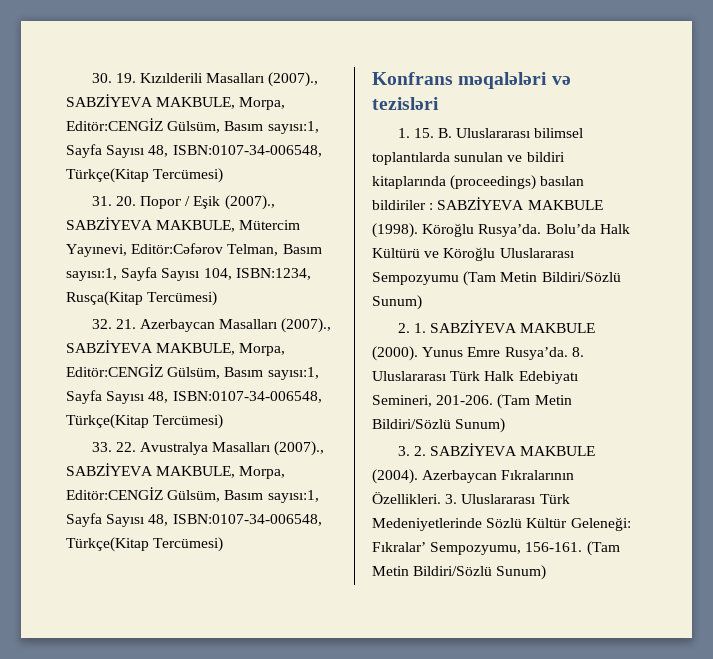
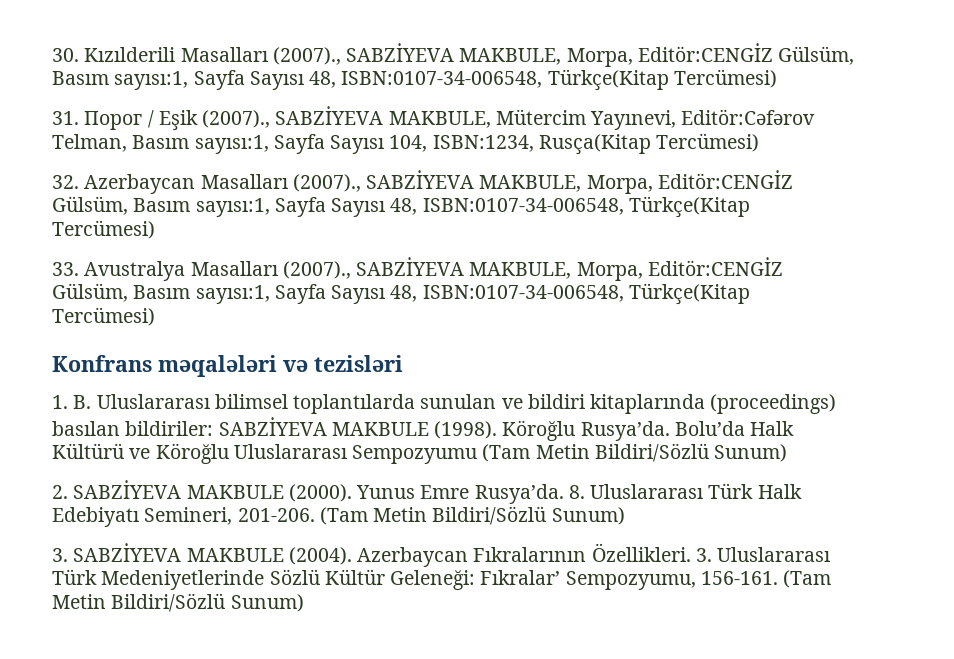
[115,73,136,83] 19. -> (79, 55) none
[115,196,136,206] 20. -> (79, 118) none
[115,319,136,329] 21. -> (79, 182) none
[115,442,136,452] 22. -> (79, 269) none
[413,128,434,138] 15. -> (68, 402) none
[372,200,434,210] bildiriler : -> [125,421,214,436] bildiriler:
[413,323,426,333] 1. -> (68, 492) none
[413,446,426,456] 2. -> (68, 555) none

